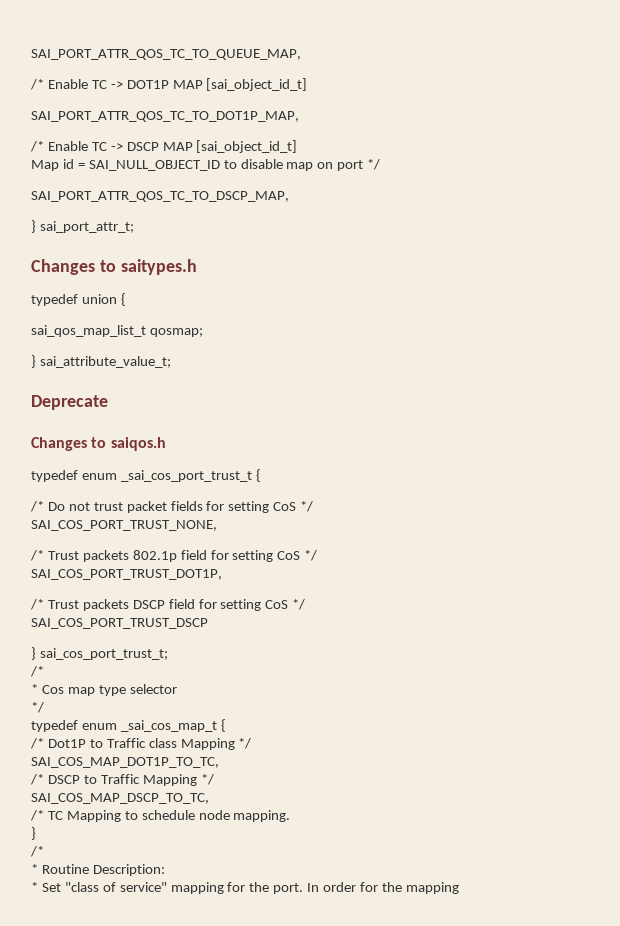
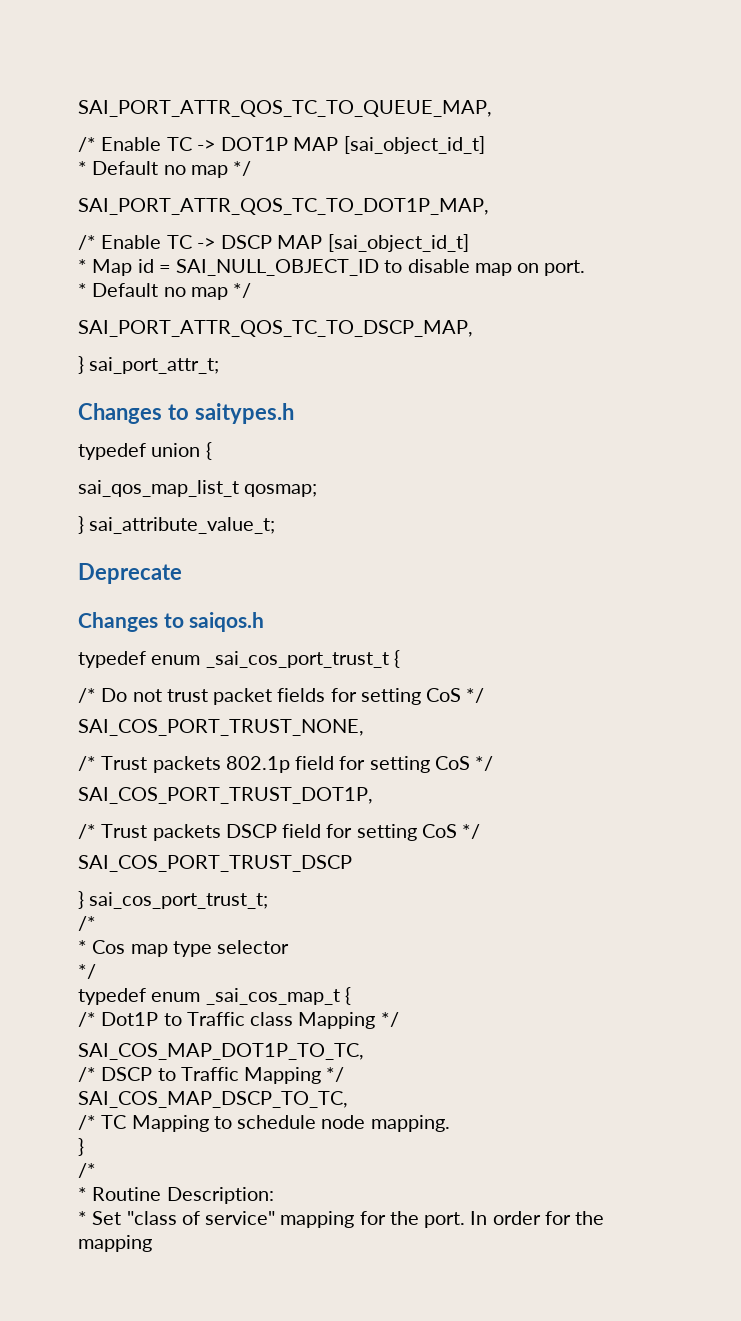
(308, 84) none -> [78,161,252,178] // * Default no map */
(298, 146) none -> [78,259,87,273] *
[337,160,364,171] port -> [544,260,586,276] [78,283,228,300] port. // * Default no map

